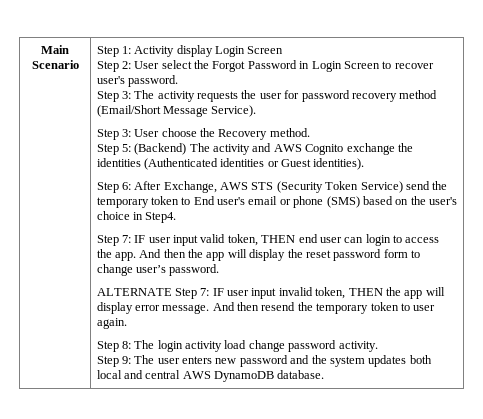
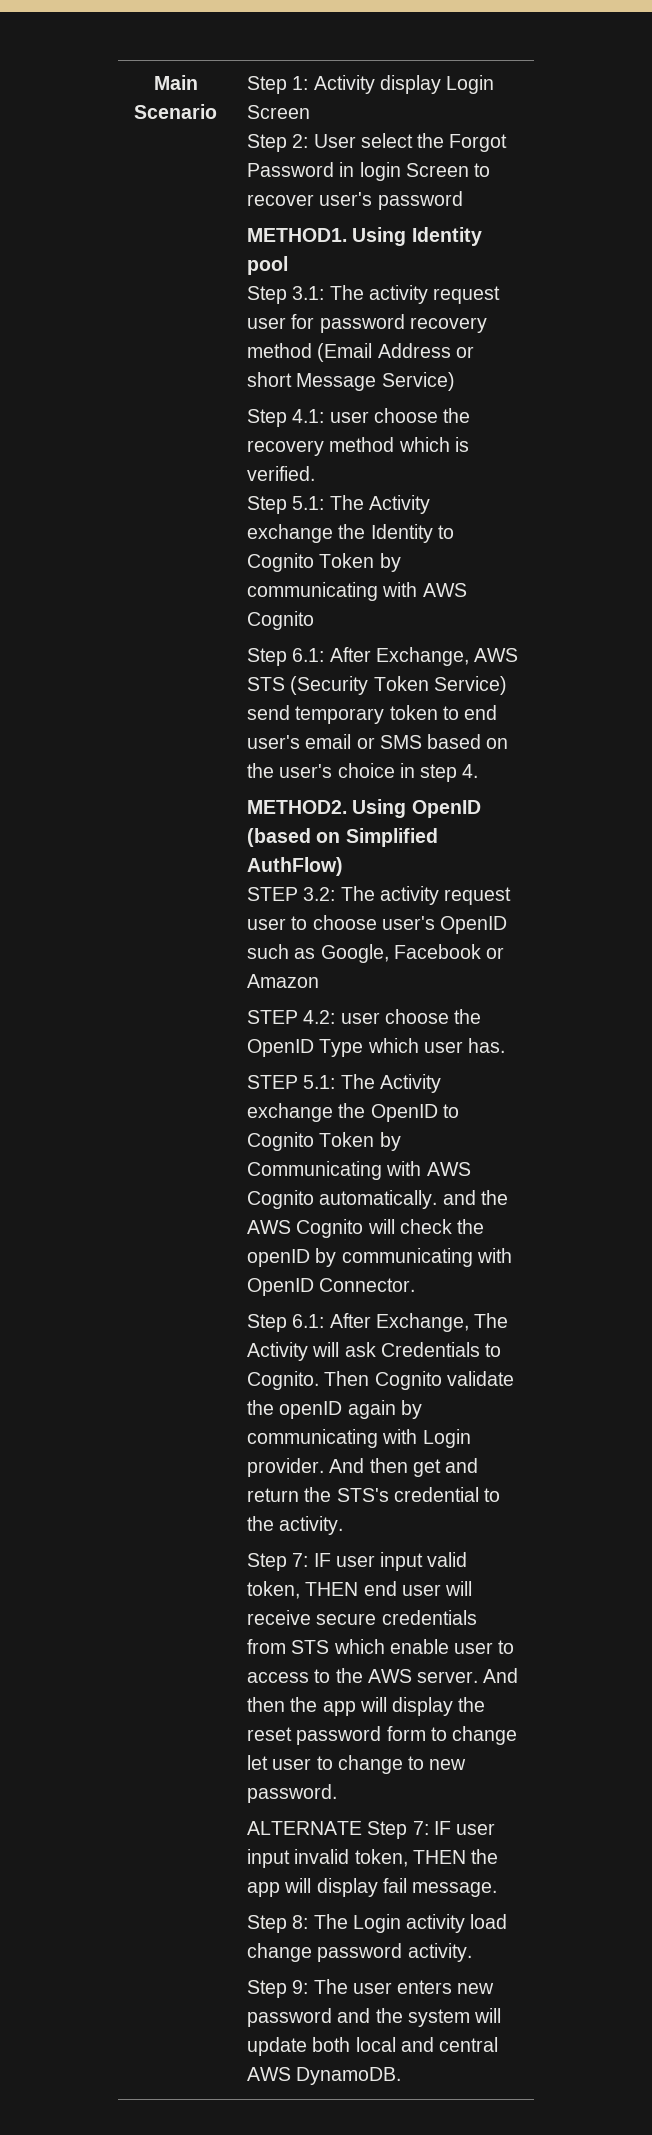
[311,61,342,72] Login -> [359,162,401,181] login
[127,75,178,87] [96,90,257,102] password. // Step 3: The activity requests the -> [377,191,463,210] [247,227,482,246] [247,256,289,275] [247,285,501,304] password // METHOD1. Using Identity pool // Step 3.1: The activity request
[96,105,257,117] [96,128,310,140] [96,143,413,155] [96,158,365,170] [96,182,131,193] (Email/Short Message Service). // Step 3: User choose the Recovery method. // Step 5: (Backend) The activity and AWS Cognito exchange the identities (Authenticated identities or Guest identities). // Step 6: -> [317,343,474,362] [247,372,455,391] [247,408,471,427] [247,437,469,456] [247,466,316,481] [247,495,430,514] [247,524,454,543] [247,553,401,572] [247,582,467,601] [247,611,315,630] [247,648,325,666] (Email Address or short Message Service) // Step 4.1: user choose the recovery method which is verified. // Step 5.1: The Activity exchange the Identity to Cognito Token by communicating with AWS Cognito // Step 6.1:
[432,181,448,190] [96,196,215,208] the temporary token to End -> [295,705,498,724] temporary token to end
[293,196,360,208] phone (SMS) -> [379,735,422,749] SMS
[145,212,177,223] Step4. -> [420,764,479,782] [247,799,481,818] [247,828,438,847] [247,857,344,876] [247,886,512,905] [247,915,508,934] [247,944,505,963] [247,974,320,988] [247,1009,482,1024] [247,1038,506,1057] [247,1074,441,1093] [247,1103,459,1122] [247,1132,401,1151] [247,1161,471,1180] [247,1190,508,1209] [247,1219,485,1238] [247,1248,512,1267] [247,1278,416,1296] [247,1313,509,1332] [247,1342,502,1361] [247,1371,514,1390] [247,1400,422,1419] [247,1429,471,1448] [247,1458,479,1477] [247,1487,501,1502] [247,1516,344,1535] step 4. // METHOD2. Using OpenID (based on Simplified AuthFlow) // STEP 3.2: The activity request user to choose user's OpenID such as Google, Facebook or Amazon // STEP 4.2: user choose the OpenID Type which user has. // STEP 5.1: The Activity exchange the OpenID to Cognito Token by Communicating with AWS Cognito automatically. and the AWS Cognito will check the openID by communicating with OpenID Connector. // Step 6.1: After Exchange, The Activity will ask Credentials to Cognito. Then Cognito validate the openID again by communicating with Login provider. And then get and return the STS's credential to the activity.
[344,234,440,246] [96,249,136,261] can login to access the app. -> [445,1581,473,1596] [247,1610,477,1625] [247,1639,515,1654] [247,1668,479,1683] will receive secure credentials from STS which enable user to access to the AWS server.
[135,265,166,273] user’s -> [247,1755,467,1774] let user to change to new
[134,305,160,311] error -> [382,1878,407,1893] fail
[212,302,436,314] [96,318,127,329] And then resend the temporary token to user again. -> (498, 1889) none
[157,340,183,352] login -> [352,1914,401,1933] Login
[368,355,407,367] updates -> [474,2008,502,2023] [247,2037,308,2056] will update
[214,370,325,382] DynamoDB database. -> [296,2067,402,2085] DynamoDB.

